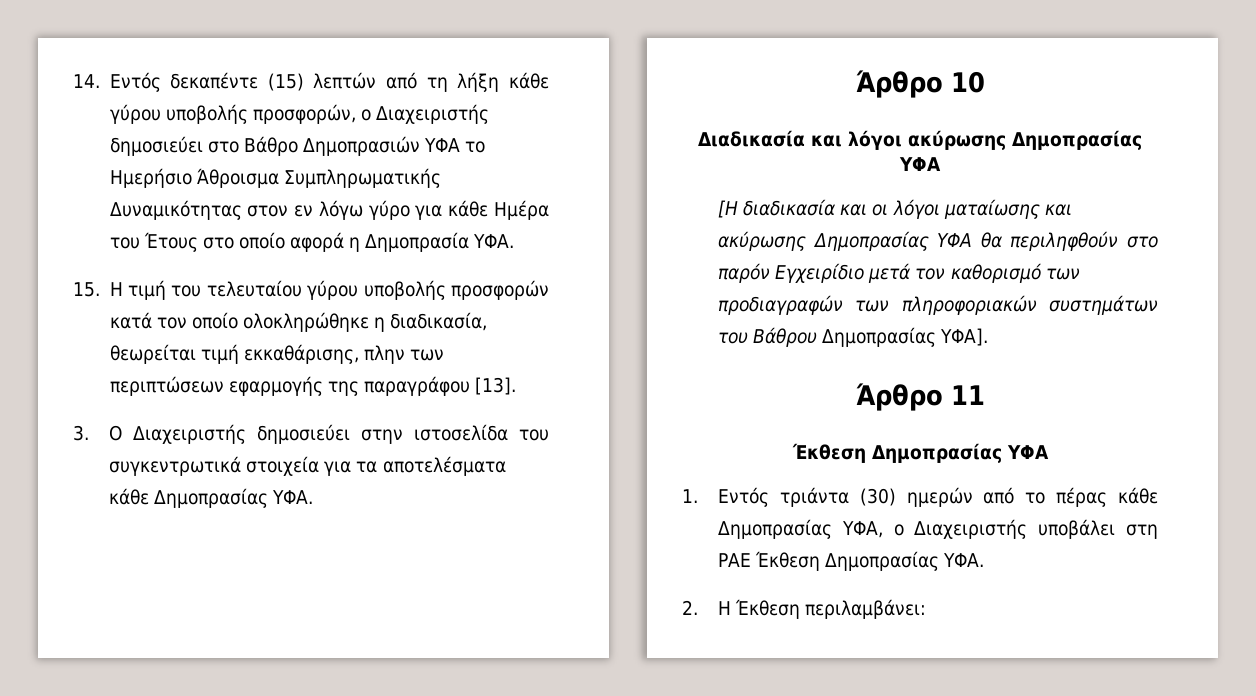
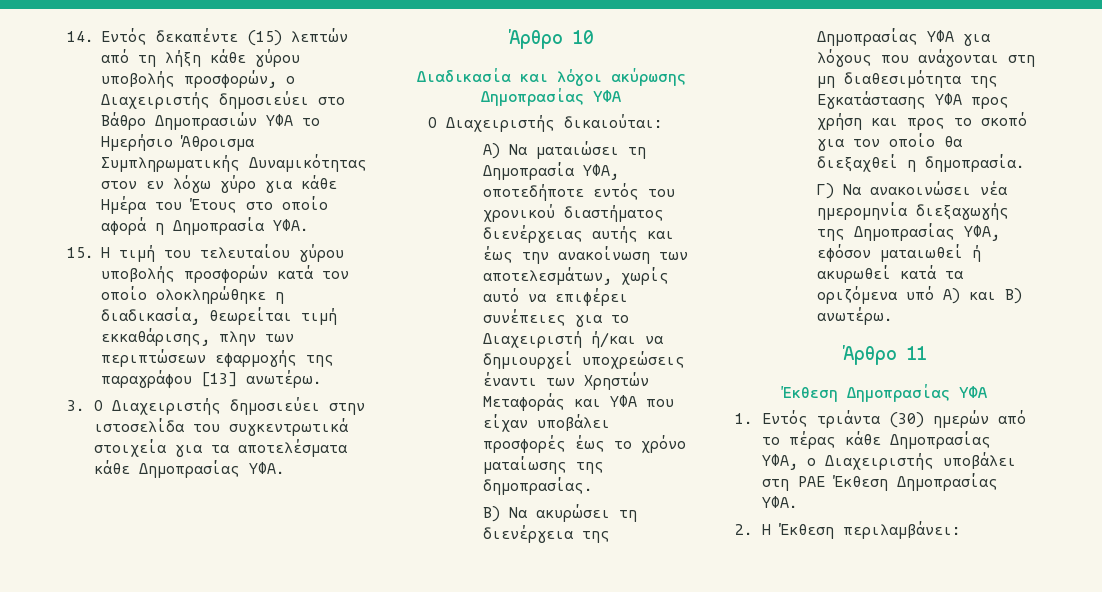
[475,377,517,395] [13]. -> [201,370,321,388] [13] ανωτέρω.
[718,199,1072,219] [718,231,1158,251] [718,263,1080,283] [718,295,1158,315] [718,327,989,347] [Η διαδικασία και οι λόγοι ματαίωσης και ακύρωσης Δημοπρασίας ΥΦΑ θα περιληφθούν στο παρόν Εγχειρίδιο μετά τον καθορισμό των προδιαγραφών των πληροφοριακών συστημάτων του Βάθρου Δημοπρασίας ΥΦΑ]. -> [428,114,663,133] [482,141,646,159] [482,162,619,180] [482,183,675,201] [482,204,664,223] [482,225,674,243] [482,246,688,264] [482,267,669,286] [482,288,628,306] [482,309,629,327] [482,331,664,349] [482,351,685,370] [482,372,649,390] [482,393,674,411] [482,414,610,433] [482,435,686,454] [482,456,604,474] [482,477,592,495] [482,504,637,522] [482,525,610,543] [816,28,991,46] [816,49,1035,67] [816,70,998,88] [816,91,1009,109] [816,112,1027,131] [816,133,963,151] [816,154,1024,173] [816,181,1008,199] [816,202,1009,220] [816,223,1000,241] [816,244,981,262] [816,265,964,283] [816,286,1022,304] [816,307,892,325] Ο Διαχειριστής δικαιούται: // Α) Να ματαιώσει τη Δημοπρασία ΥΦΑ, οποτεδήποτε εντός του χρονικού διαστήματος διενέργειας αυτής και έως την ανακοίνωση των αποτελεσμάτων, χωρίς αυτό να επιφέρει συνέπειες για το Διαχειριστή ή/και να δημιουργεί υποχρεώσεις έναντι των Χρηστών Μεταφοράς και ΥΦΑ που είχαν υποβάλει προσφορές έως το χρόνο ματαίωσης της δημοπρασίας. // Β) Να ακυρώσει τη διενέργεια της Δημοπρασίας ΥΦΑ για λόγους που ανάγονται στη μη διαθεσιμότητα της Εγκατάστασης ΥΦΑ προς χρήση και προς το σκοπό για τον οποίο θα διεξαχθεί η δημοπρασία. // Γ) Να ανακοινώσει νέα ημερομηνία διεξαγωγής της Δημοπρασίας ΥΦΑ, εφόσον ματαιωθεί ή ακυρωθεί κατά τα οριζόμενα υπό Α) και Β) ανωτέρω.

